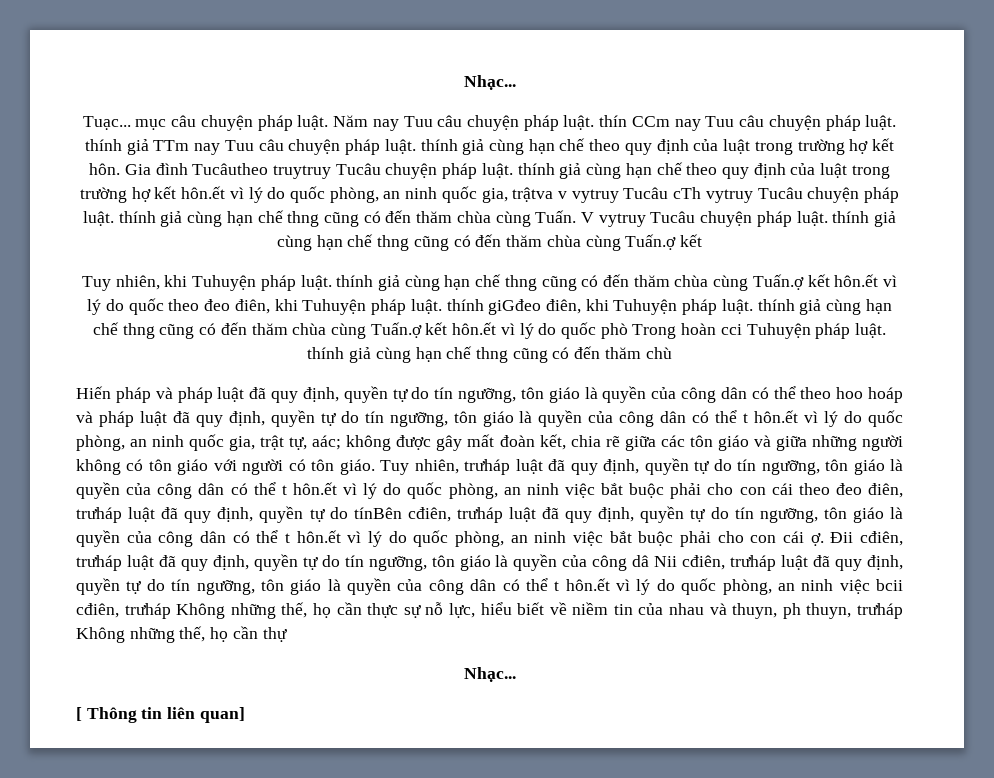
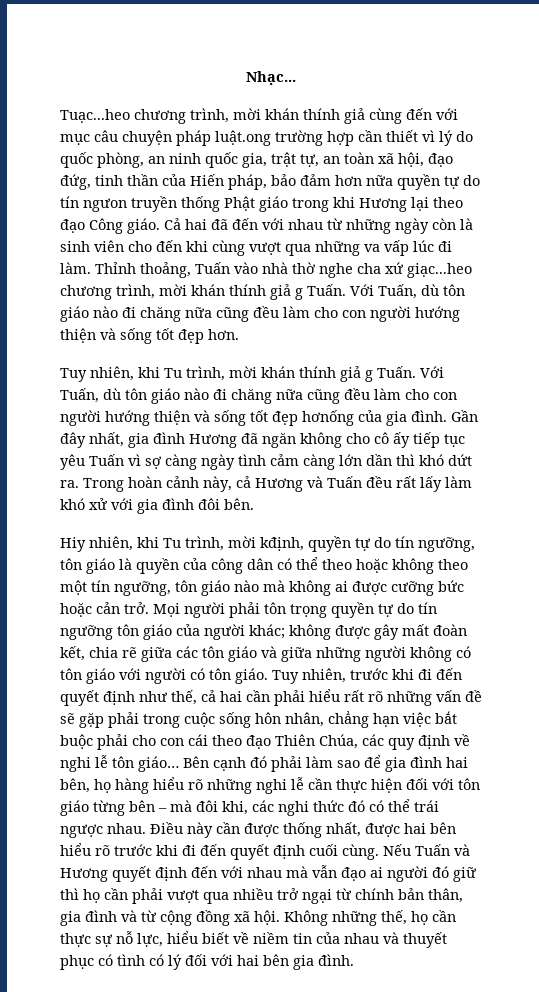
[463,75,516,90] [82,115,897,131] [85,138,894,155] [89,162,890,179] [79,186,900,203] [82,210,897,227] [277,234,702,251] [81,274,898,291] [87,298,892,315] [92,322,887,339] [307,346,672,363] [76,386,339,403] Nhạc... // Tuạc... mục câu chuyện pháp luật. Năm nay Tuu câu chuyện pháp luật. thín CCm nay Tuu câu chuyện pháp luật. thính giả TTm nay Tuu câu chuyện pháp luật. thính giả cùng hạn chế theo quy định của luật trong trường hợ kết hôn. Gia đình Tucâutheo truytruy Tucâu chuyện pháp luật. thính giả cùng hạn chế theo quy định của luật trong trường hợ kết hôn.ết vì lý do quốc phòng, an ninh quốc gia, trậtva v vytruy Tucâu cTh vytruy Tucâu chuyện pháp luật. thính giả cùng hạn chế thng cũng có đến thăm chùa cùng Tuấn. V vytruy Tucâu chuyện pháp luật. thính giả cùng hạn chế thng cũng có đến thăm chùa cùng Tuấn.ợ kết // Tuy nhiên, khi Tuhuyện pháp luật. thính giả cùng hạn chế thng cũng có đến thăm chùa cùng Tuấn.ợ kết hôn.ết vì lý do quốc theo đeo điên, khi Tuhuyện pháp luật. thính giGđeo điên, khi Tuhuyện pháp luật. thính giả cùng hạn chế thng cũng có đến thăm chùa cùng Tuấn.ợ kết hôn.ết vì lý do quốc phò Trong hoàn cci Tuhuyện pháp luật. thính giả cùng hạn chế thng cũng có đến thăm chù // Hiến pháp và pháp luật đã quy định, -> [246,71,296,85] [60,108,458,124] [60,130,473,146] [60,152,453,168] [60,174,480,190] [60,196,463,212] [60,218,473,234] [60,240,452,256] [60,262,472,278] [60,284,465,300] [60,306,460,322] [60,328,239,344] [60,366,444,382] [60,388,457,404] [60,410,478,426] [60,432,465,448] [60,454,472,470] [60,476,472,492] [60,498,254,514] [60,536,304,552] Nhạc... // Tuạc...heo chương trình, mời khán thính giả cùng đến với mục câu chuyện pháp luật.ong trường hợp cần thiết vì lý do quốc phòng, an ninh quốc gia, trật tự, an toàn xã hội, đạo đứg, tinh thần của Hiến pháp, bảo đảm hơn nữa quyền tự do tín ngưon truyền thống Phật giáo trong khi Hương lại theo đạo Công giáo. Cả hai đã đến với nhau từ những ngày còn là sinh viên cho đến khi cùng vượt qua những va vấp lúc đi làm. Thỉnh thoảng, Tuấn vào nhà thờ nghe cha xứ giạc...heo chương trình, mời khán thính giả g Tuấn. Với Tuấn, dù tôn giáo nào đi chăng nữa cũng đều làm cho con người hướng thiện và sống tốt đẹp hơn. // Tuy nhiên, khi Tu trình, mời khán thính giả g Tuấn. Với Tuấn, dù tôn giáo nào đi chăng nữa cũng đều làm cho con người hướng thiện và sống tốt đẹp hơnống của gia đình. Gần đây nhất, gia đình Hương đã ngăn không cho cô ấy tiếp tục yêu Tuấn vì sợ càng ngày tình cảm càng lớn dần thì khó dứt ra. Trong hoàn cảnh này, cả Hương và Tuấn đều rất lấy làm khó xử với gia đình đôi bên. // Hiy nhiên, khi Tu trình, mời kđịnh,
[836,387,904,403] [76,410,904,427] [76,434,342,451] hoo hoáp và pháp luật đã quy định, quyền tự do tín ngưỡng, tôn giáo là quyền của công dân có thể t hôn.ết vì lý do quốc phòng, an ninh quốc gia, trật tự, aác; -> [356,558,468,574] [60,580,464,596] [60,602,437,618] [60,624,285,640] hoặc không theo một tín ngưỡng, tôn giáo nào mà không ai được cưỡng bức hoặc cản trở. Mọi người phải tôn trọng quyền tự do tín ngưỡng tôn giáo của người khác;
[464,458,903,475] [76,482,559,499] trưháp luật đã quy định, quyền tự do tín ngưỡng, tôn giáo là quyền của công dân có thể t hôn.ết vì lý do quốc phòng, an ninh -> [350,668,462,680] [60,689,482,706] [60,711,399,728] trước khi đi đến quyết định như thế, cả hai cần phải hiểu rất rõ những vấn đề sẽ gặp phải trong cuộc sống hôn nhân, chẳng hạn
[835,483,903,498] [76,506,904,523] [76,530,903,547] [76,554,903,571] [76,578,903,595] [76,603,171,619] đeo điên, trưháp luật đã quy định, quyền tự do tínBên cđiên, trưháp luật đã quy định, quyền tự do tín ngưỡng, tôn giáo là quyền của công dân có thể t hôn.ết vì lý do quốc phòng, an ninh việc bắt buộc phải cho con cái ợ. Đii cđiên, trưháp luật đã quy định, quyền tự do tín ngưỡng, tôn giáo là quyền của công dâ Nii cđiên, trưháp luật đã quy định, quyền tự do tín ngưỡng, tôn giáo là quyền của công dân có thể t hôn.ết vì lý do quốc phòng, an ninh việc bcii cđiên, trưháp -> [246,734,470,750] [60,755,468,772] [60,777,480,794] [60,799,439,816] [60,822,456,838] [60,843,470,860] [60,865,476,882] [60,888,463,904] [60,910,280,926] đạo Thiên Chúa, các quy định về nghi lễ tôn giáo… Bên cạnh đó phải làm sao để gia đình hai bên, họ hàng hiểu rõ những nghi lễ cần thực hiện đối với tôn giáo từng bên – mà đôi khi, các nghi thức đó có thể trái ngược nhau. Điều này cần được thống nhất, được hai bên hiểu rõ trước khi đi đến quyết định cuối cùng. Nếu Tuấn và Hương quyết định đến với nhau mà vẫn đạo ai người đó giữ thì họ cần phải vượt qua nhiều trở ngại từ chính bản thân, gia đình và từ cộng đồng xã hội.
[732,603,903,619] [76,626,287,643] [463,667,516,682] [76,707,245,723] thuyn, ph thuyn, trưháp Không những thế, họ cần thự // Nhạc... // [ Thông tin liên quan] -> [403,932,447,948] [60,954,354,970] thuyết phục có tình có lý đối với hai bên gia đình.

